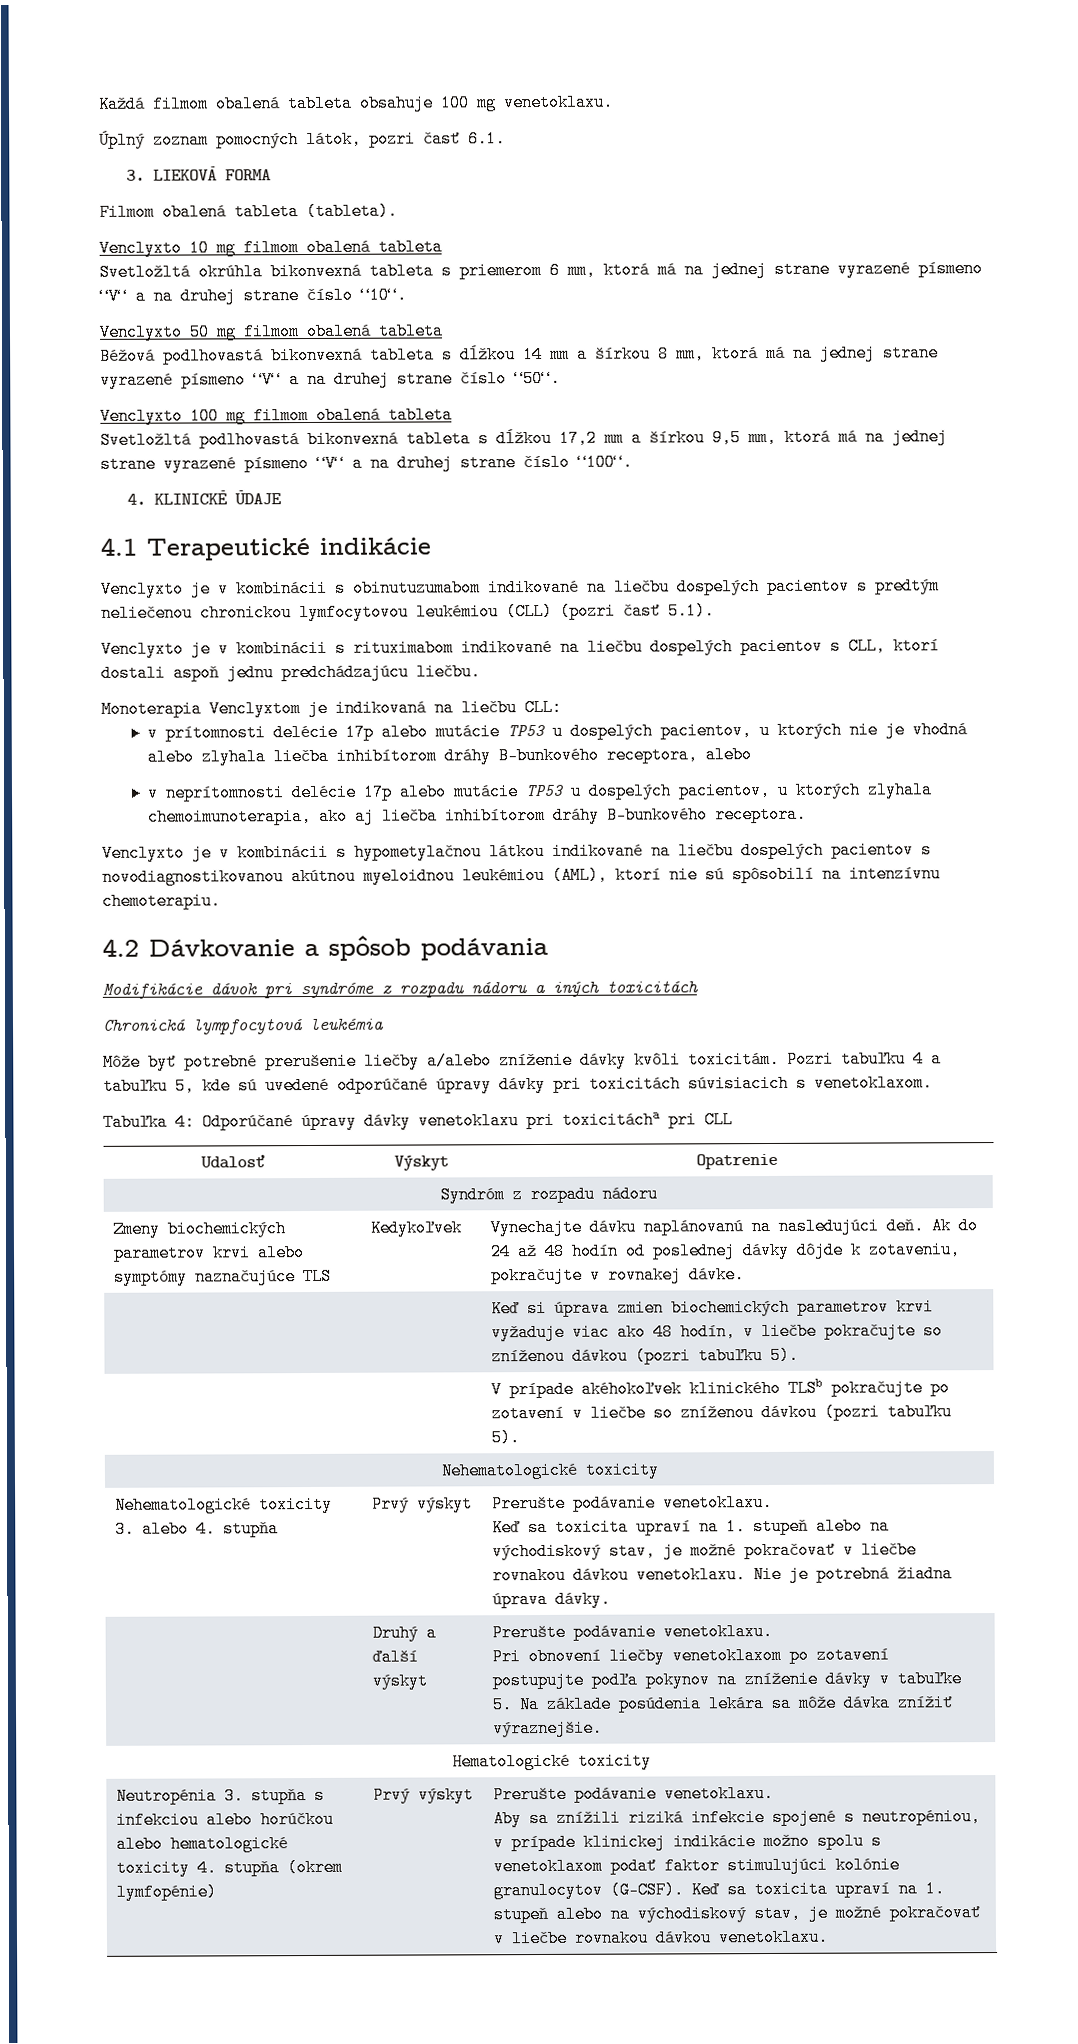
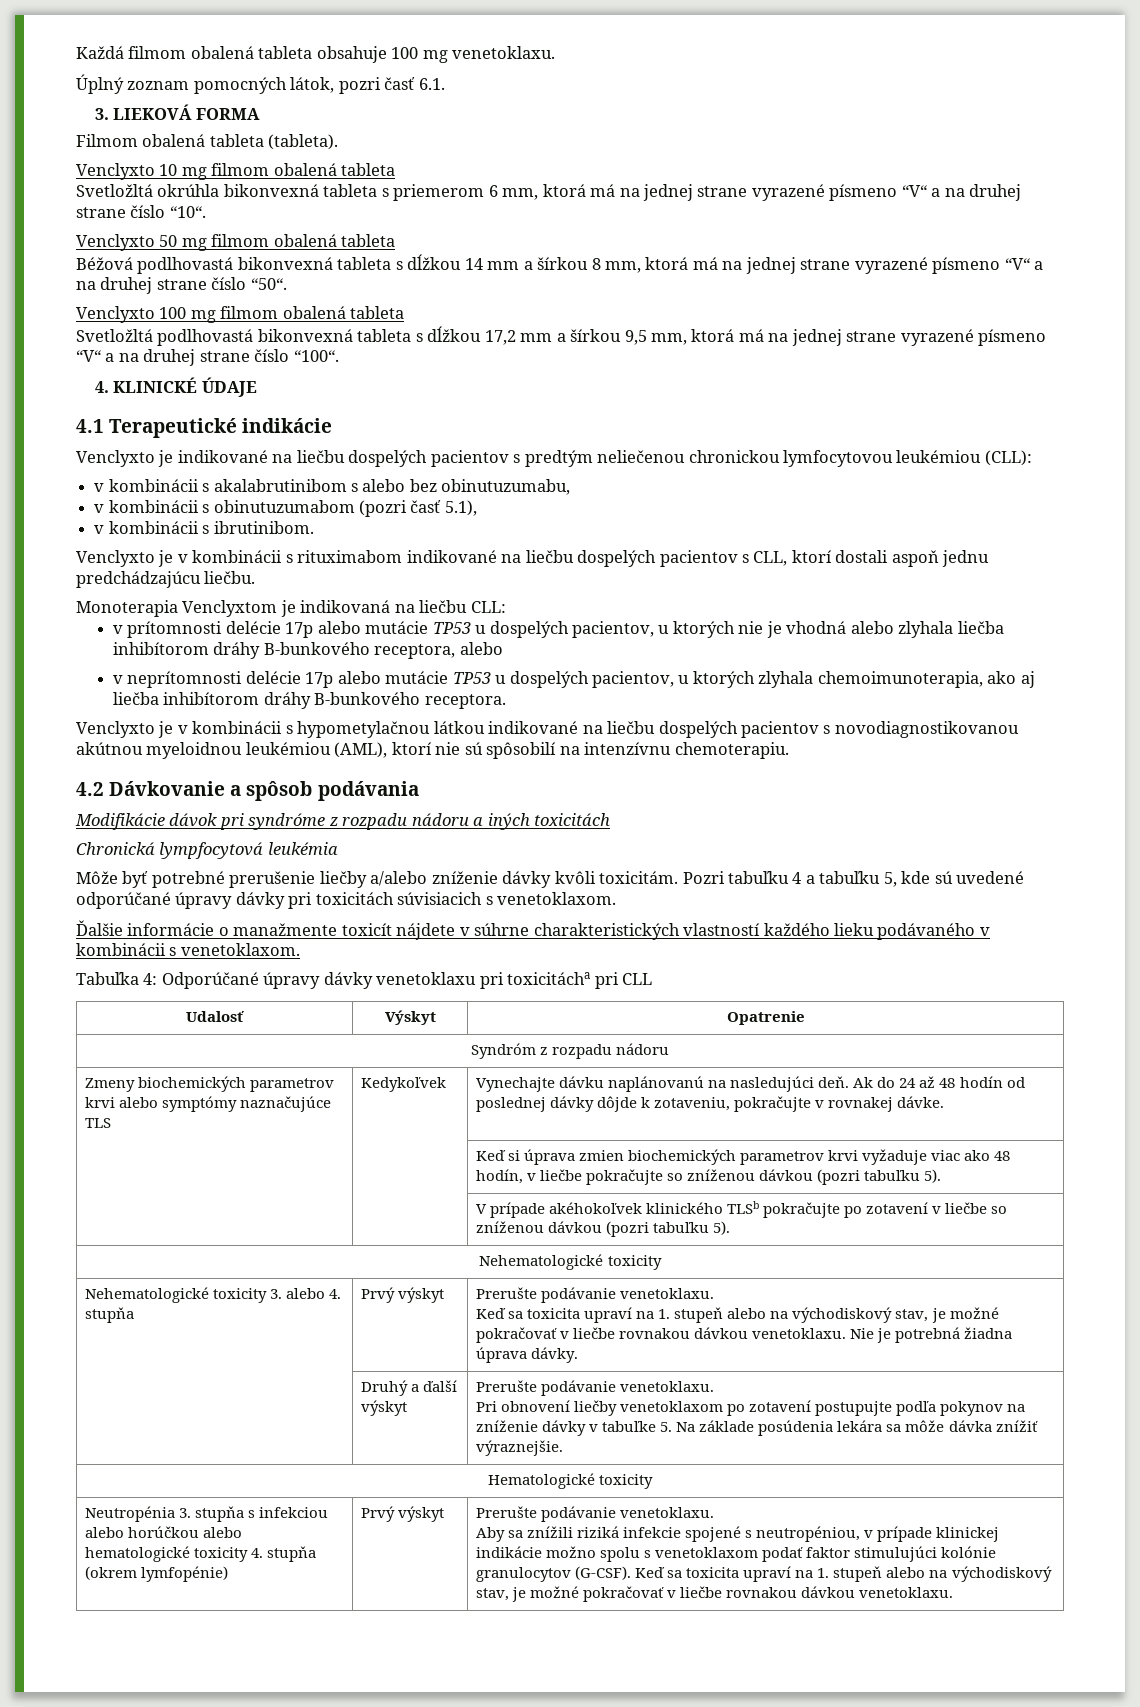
[218,579,481,598] v kombinácii s obinutuzumabom -> (174, 458) none
[506,602,715,621] (CLL) (pozri časť 5.1). -> [984,450,1032,466] [94,479,571,495] [94,500,477,517] [94,521,314,534] (CLL): // v kombinácii s akalabrutinibom s alebo bez obinutuzumabu, // v kombinácii s obinutuzumabom (pozri časť 5.1), // v kombinácii s ibrutinibom.
(933, 1083) none -> [76,920,990,940] [76,943,300,956] // Ďalšie informácie o manažmente toxicít nájdete v súhrne charakteristických vlastností každého lieku podávaného v kombinácii s venetoklaxom.

